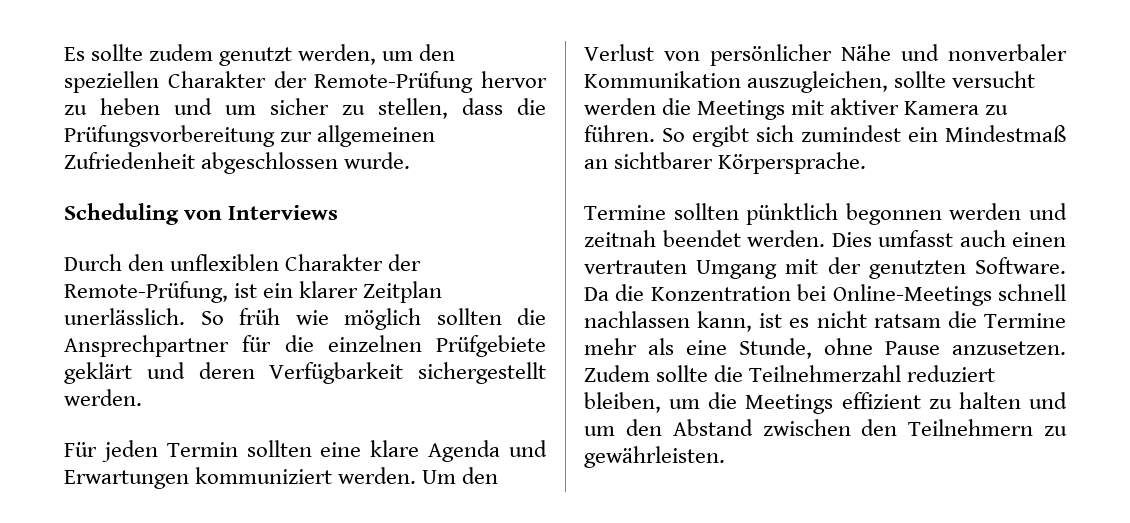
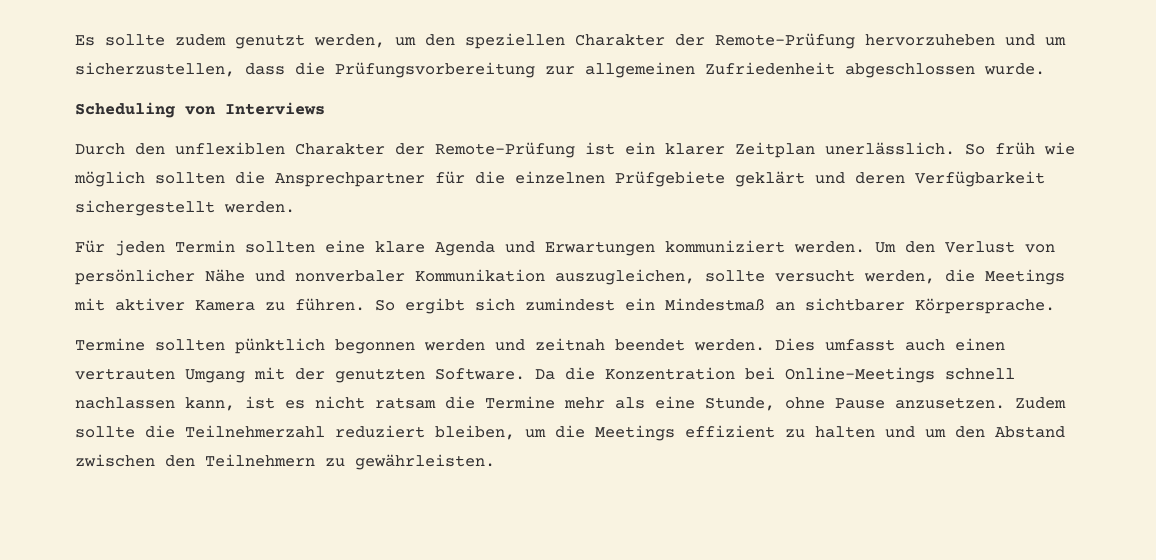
[481,71,547,88] [64,98,448,119] hervor zu heben und um sicher zu stellen, -> [865,34,1066,46] [75,62,235,77] hervorzuheben und um sicherzustellen,
[64,281,228,303] Remote-Prüfung, -> [435,142,575,158] Remote-Prüfung
[584,98,656,115] werden -> [864,270,935,284] werden,

